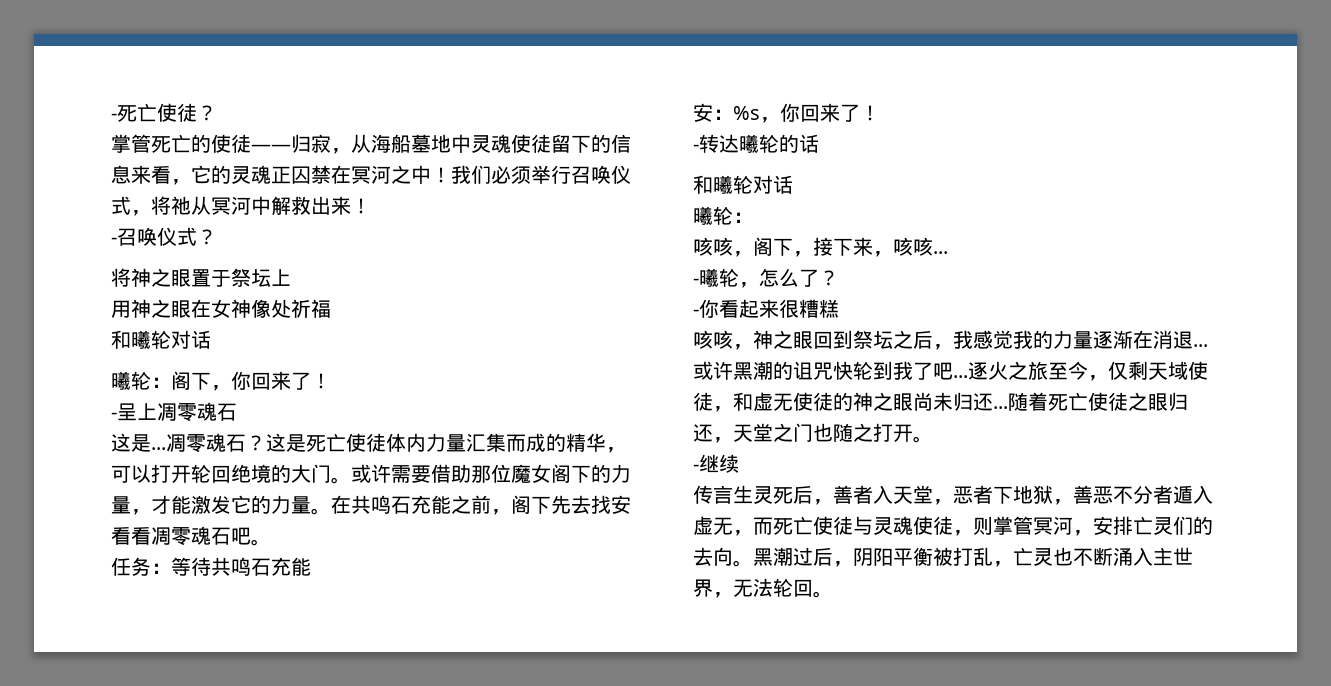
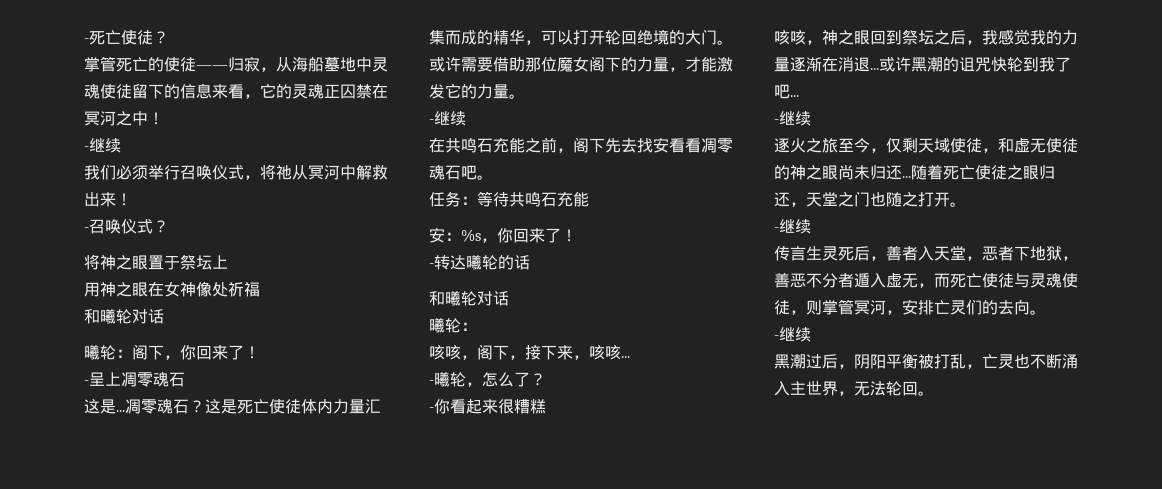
(451, 175) none -> [84,138,121,153] // -继续 //
(331, 511) none -> [429,111,466,126] // -继续 //
(968, 376) none -> [774,111,811,126] // -继续 //
(753, 563) none -> [774,327,811,342] // -继续 //

